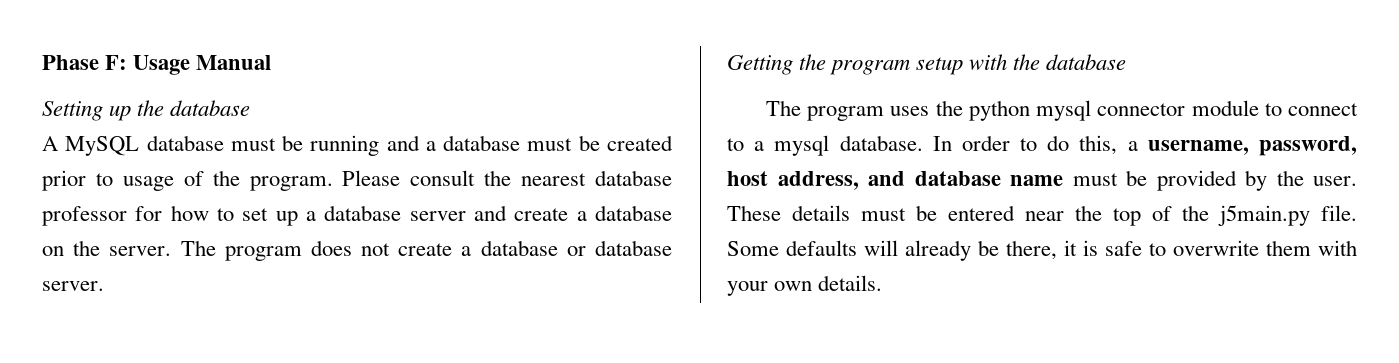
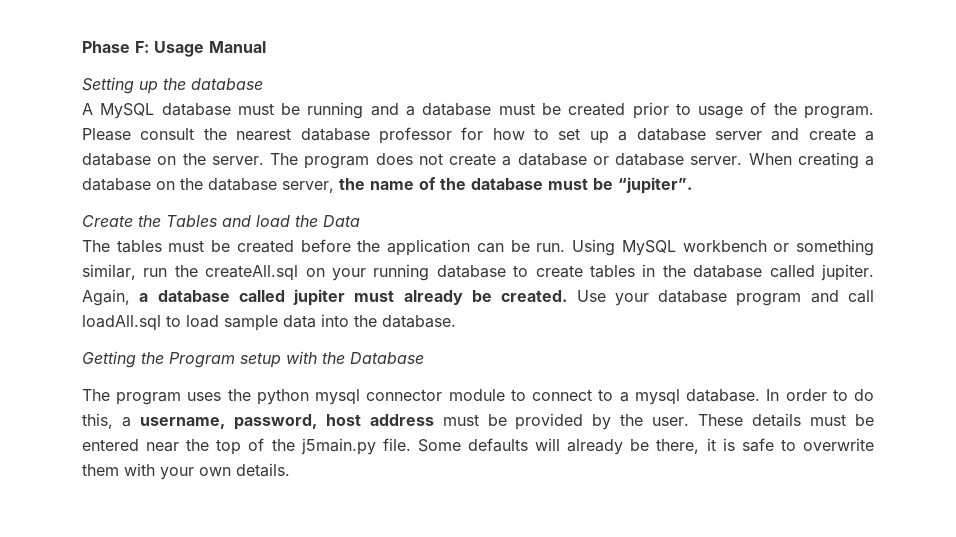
(104, 286) none -> [748,152,874,169] [82,177,692,194] [82,215,360,227] [82,239,875,256] [82,264,874,281] [82,289,875,306] [82,314,456,331] When creating a database on the database server, the name of the database must be “jupiter”. // Create the Tables and load the Data // The tables must be created before the application can be run. Using MySQL workbench or something similar, run the createAll.sql on your running database to create tables in the database called jupiter. Again, a database called jupiter must already be created. Use your database program and call loadAll.sql to load sample data into the database.
[830,59,911,75] program -> [169,352,235,368] Program
[1046,54,1127,70] database -> [350,352,424,364] Database
[777,171,1063,190] address, and database name -> [369,414,434,426] address

